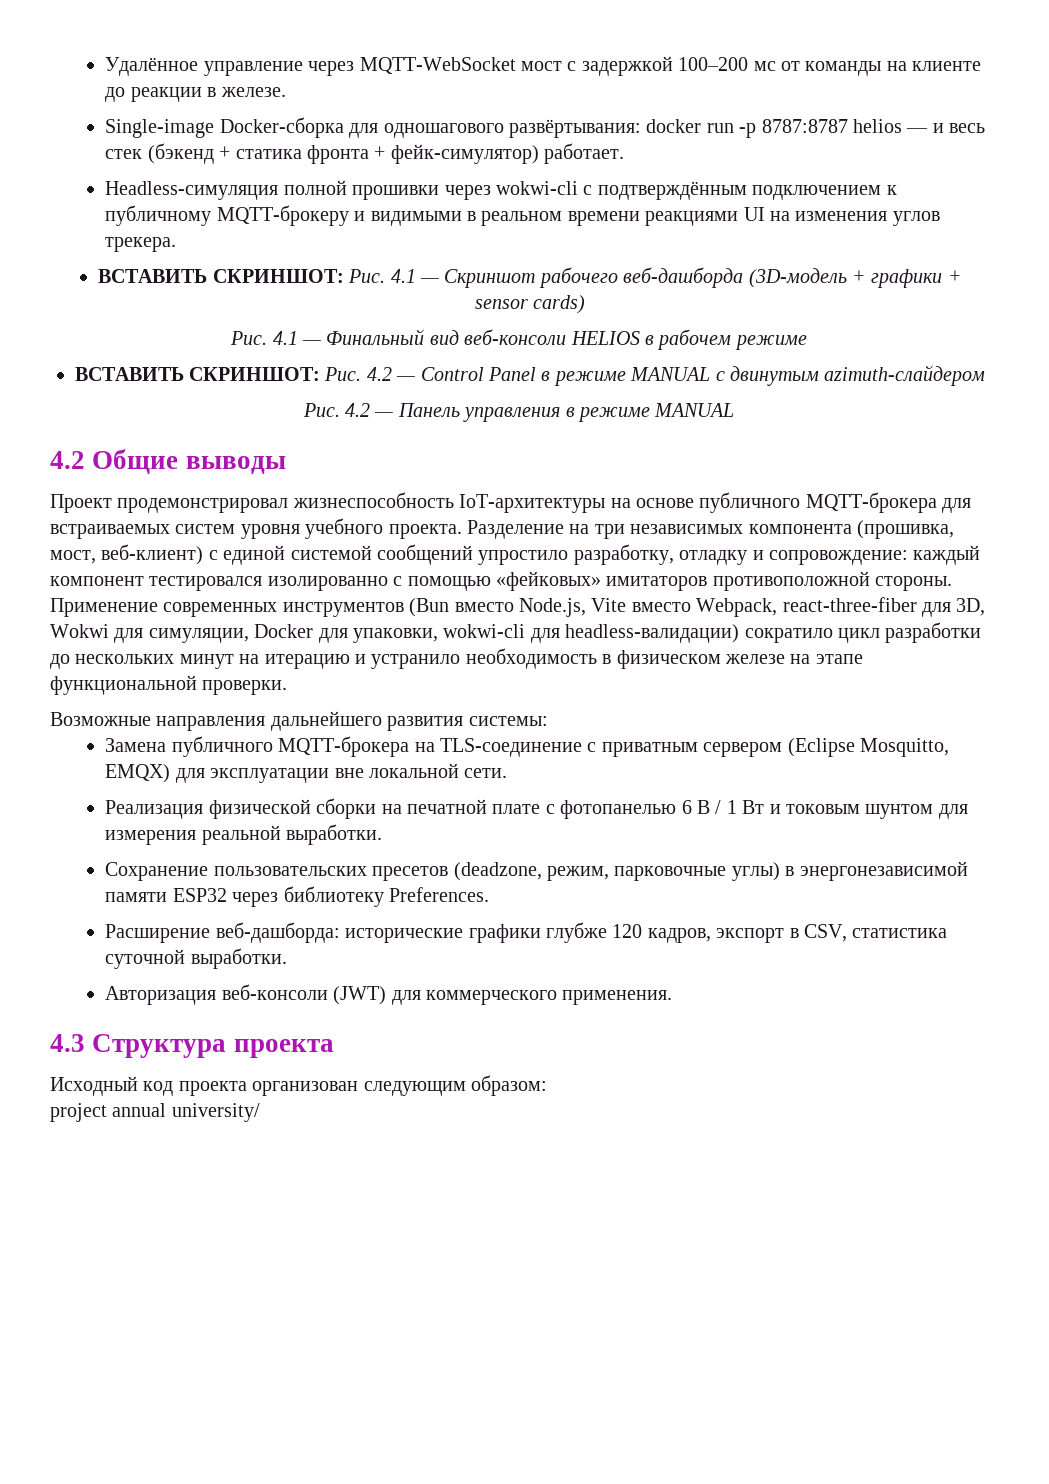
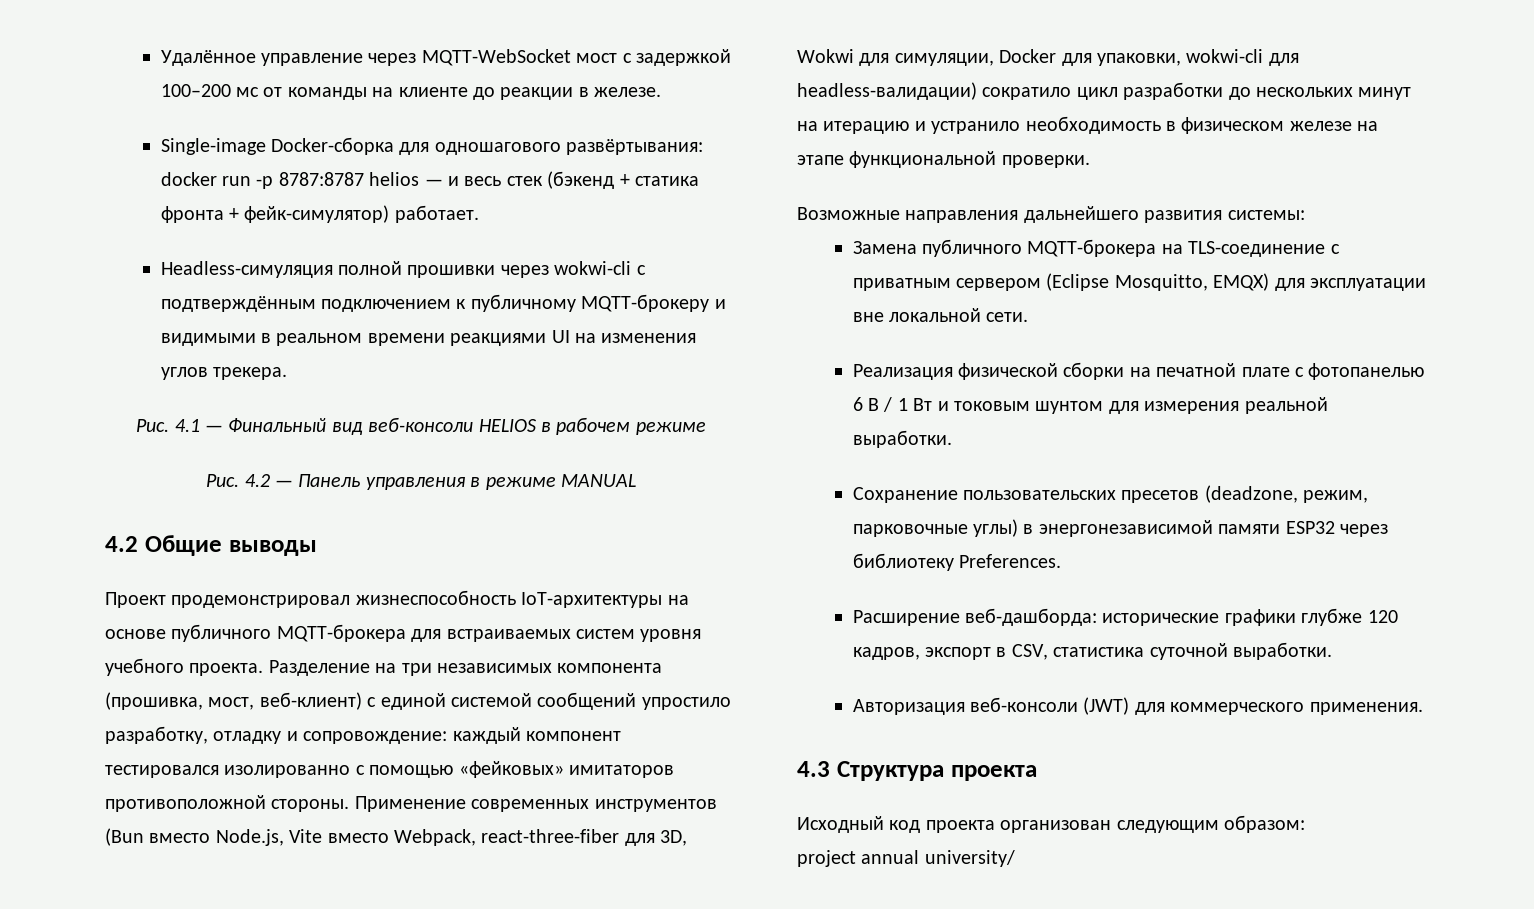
[98,267,962,288] [474,295,586,314] // ВСТАВИТЬ СКРИНШОТ: Рис. 4.1 — Скриншот рабочего веб-дашборда (3D-модель + графики + sensor cards) -> (287, 373) none
[74,365,986,386] // ВСТАВИТЬ СКРИНШОТ: Рис. 4.2 — Control Panel в режиме MANUAL с двинутым azimuth-слайдером -> (706, 428) none

